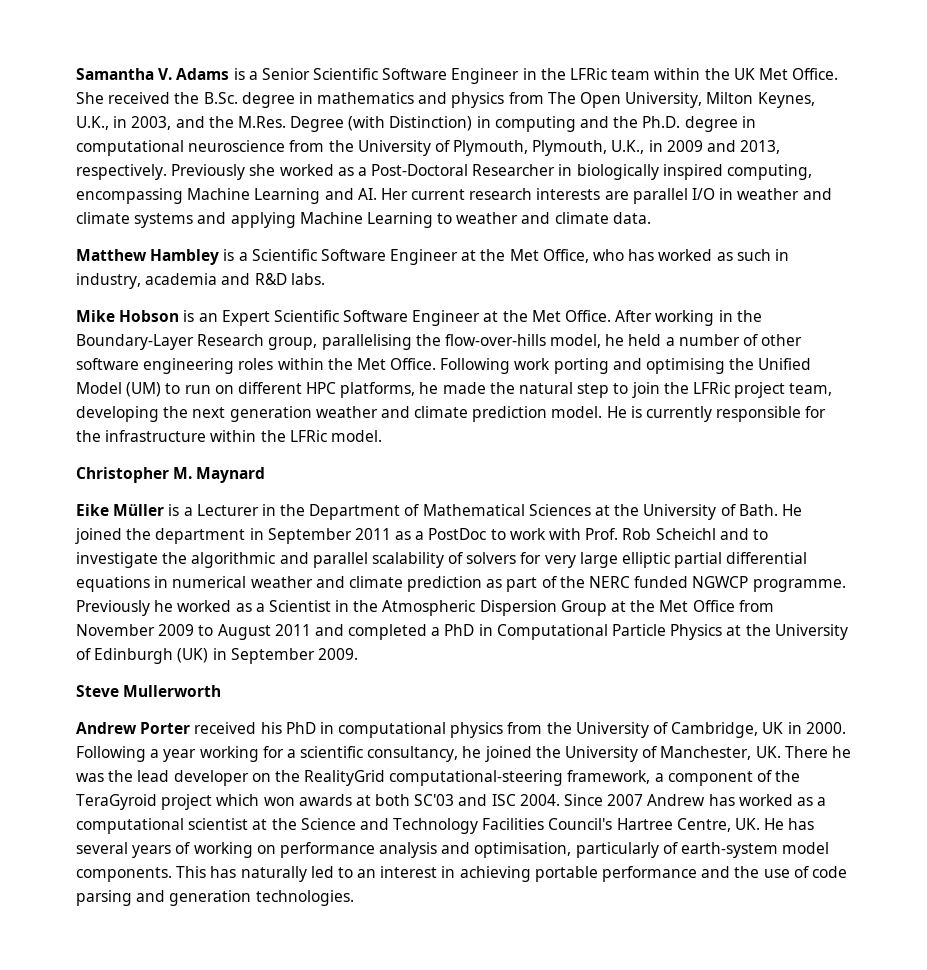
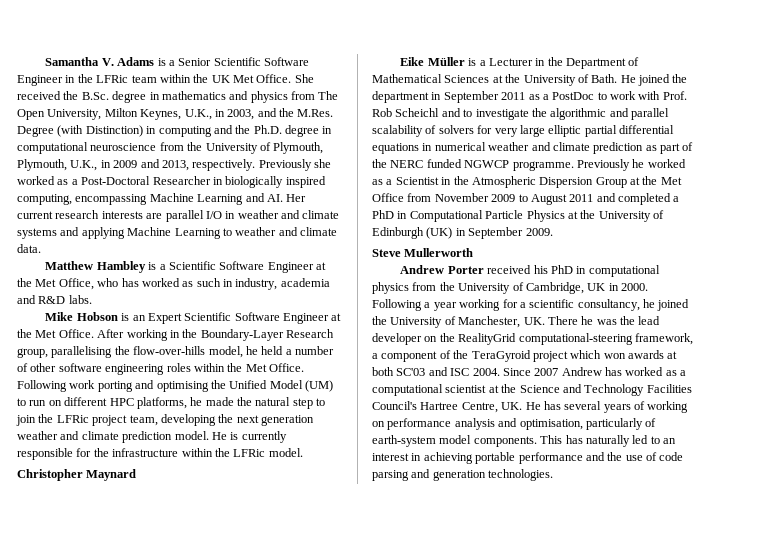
[173,467,193,479] M. -> (83, 475) none

